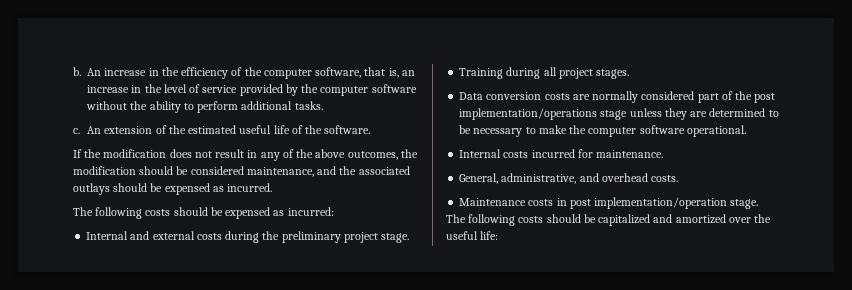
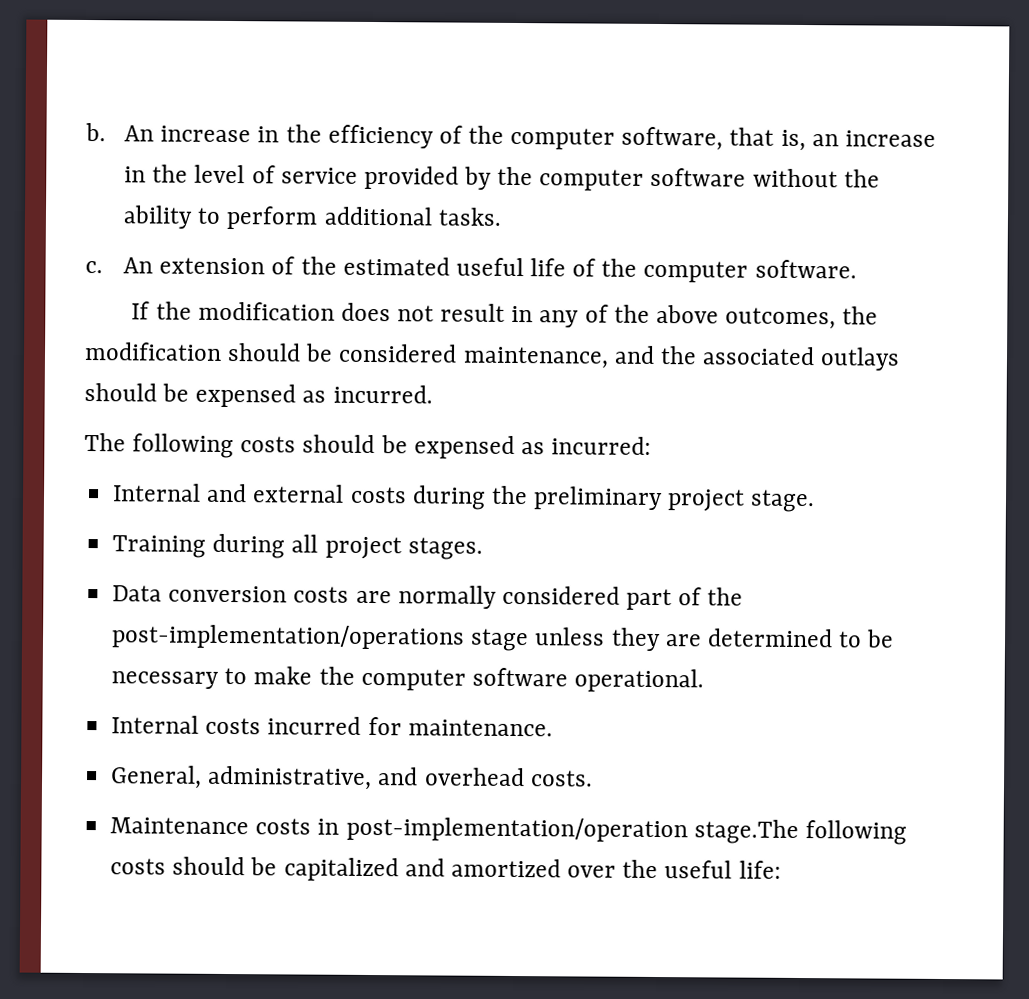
(323, 129) none -> [643,260,749,283] computer
[754,93,776,103] [459,108,598,120] post implementation/operations -> [111,624,466,650] post-implementation/operations
[569,197,759,209] [446,214,466,223] post implementation/operation stage. // The -> [345,816,799,844] post-implementation/operation stage.The

